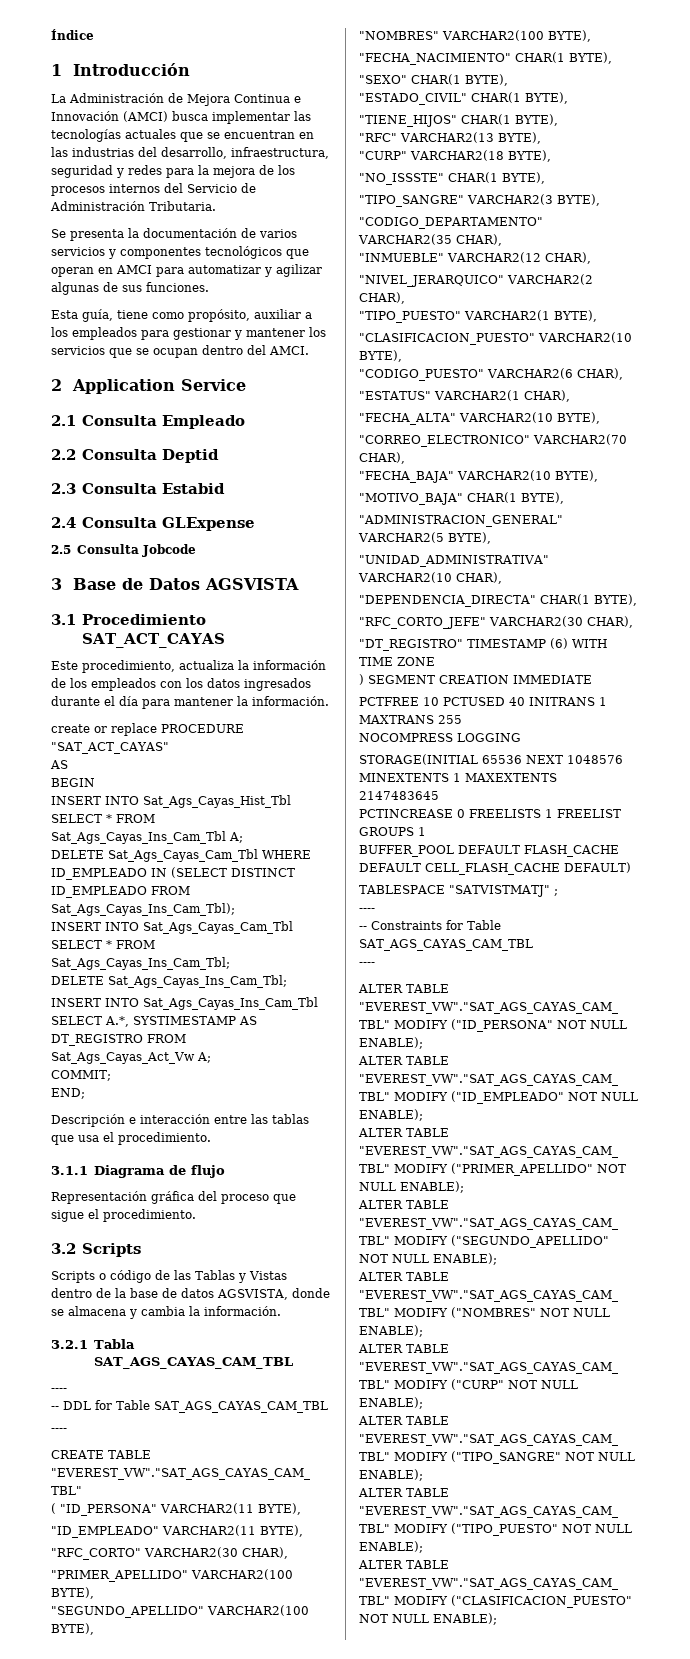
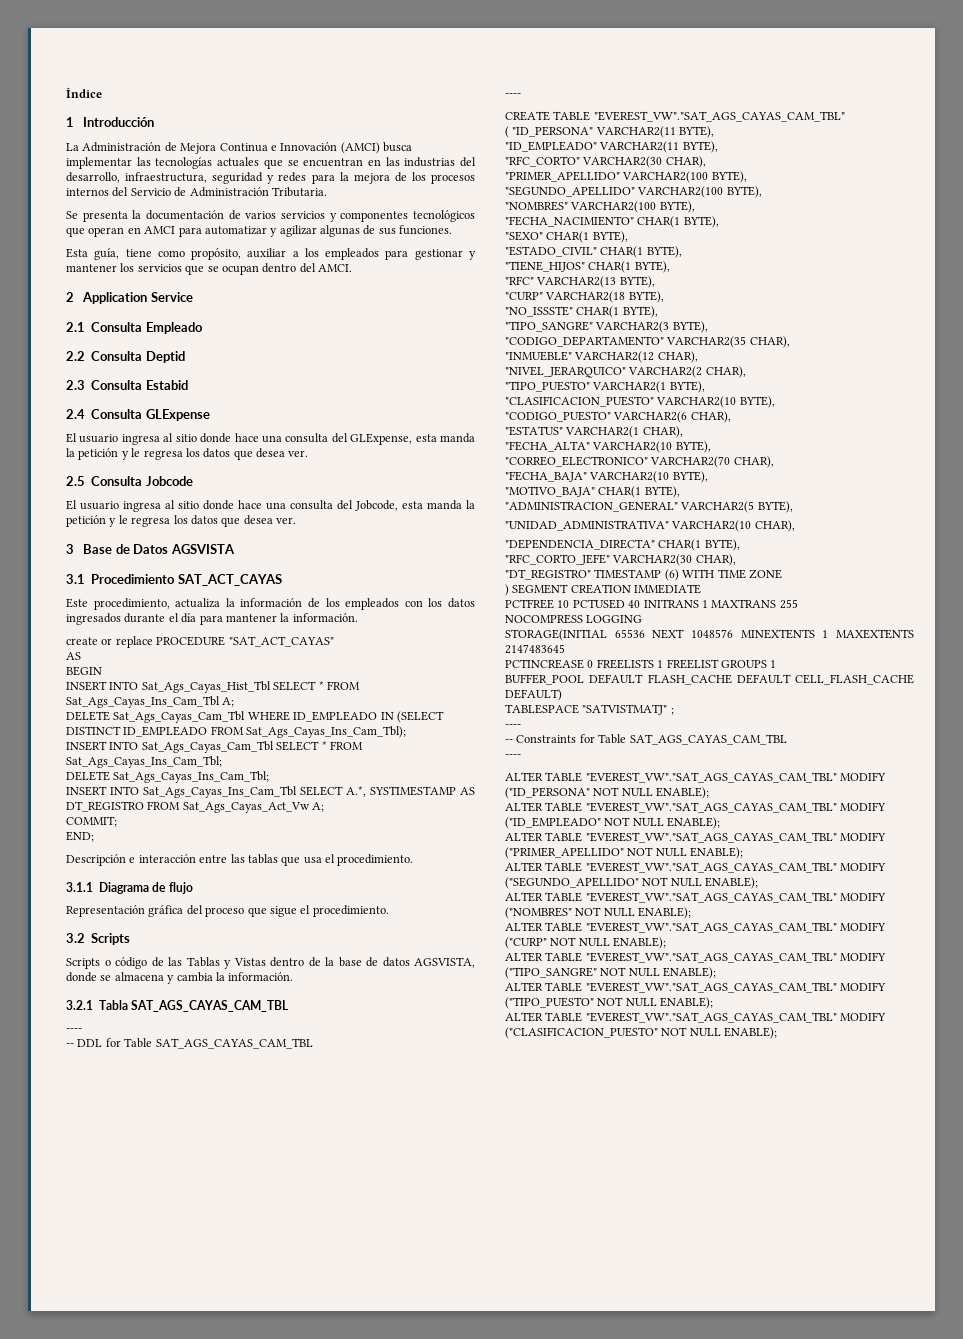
[51,544,196,557] 2.5 Consulta Jobcode -> [66,433,476,445] [66,448,309,460] [66,476,193,486] [66,500,475,512] [66,515,296,527] El usuario ingresa al sitio donde hace una consulta del GLExpense, esta manda la petición y le regresa los datos que desea ver. // 2.5 Consulta Jobcode // El usuario ingresa al sitio donde hace una consulta del Jobcode, esta manda la petición y le regresa los datos que desea ver.

